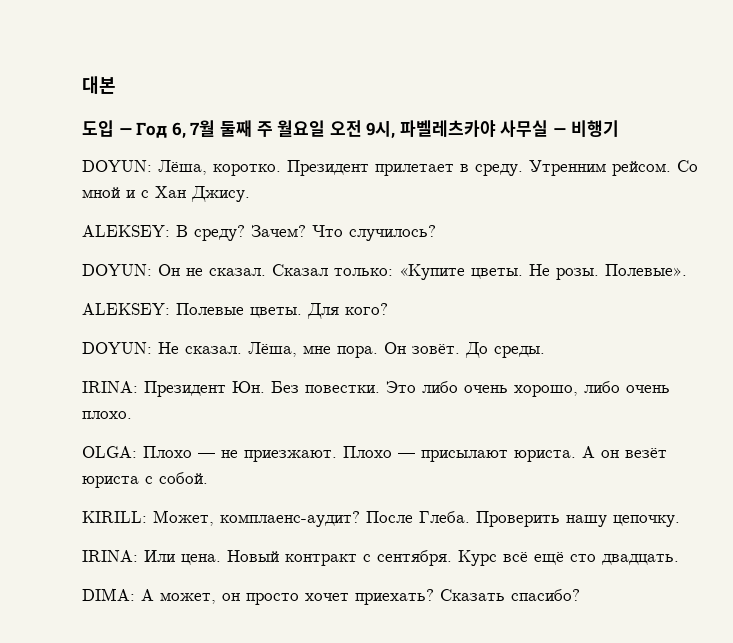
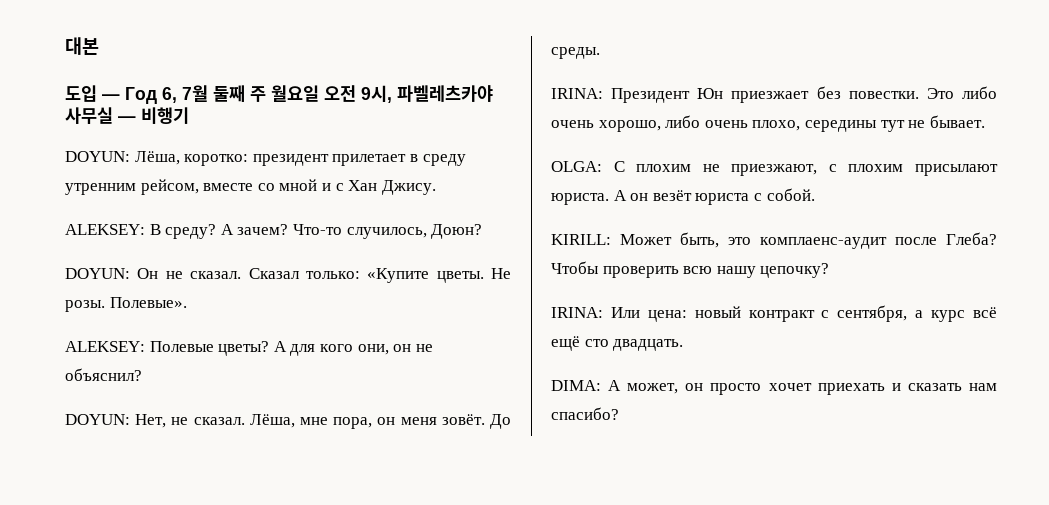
[213,160,698,176] коротко. Президент прилетает в среду. Утренним рейсом. Со -> [184,154,466,166] [65,179,275,195] коротко: президент прилетает в среду утренним рейсом, вместе со
[251,225,436,241] Зачем? Что случилось? -> [220,224,483,239] А зачем? Что-то случилось, Доюн?
[250,303,388,319] [82,342,179,354] цветы. Для кого? // DOYUN: Не -> [218,341,433,356] [65,368,142,381] [65,414,189,428] цветы? А для кого они, он не объяснил? // DOYUN: Нет, не
[337,342,406,358] пора. Он -> [333,417,437,429] пора, он меня
[232,381,299,393] Юн. Без -> [697,86,841,103] Юн приезжает без
[82,411,132,419] [82,446,415,462] плохо. // OLGA: Плохо — не приезжают. Плохо — -> [752,115,985,132] [551,161,904,176] плохо, середины тут не бывает. // OLGA: С плохим не приезжают, с плохим
[153,510,680,527] [82,550,497,566] Может, комплаенс-аудит? После Глеба. Проверить нашу цепочку. // IRINA: Или цена. Новый контракт с сентября. Курс -> [620,232,997,249] [551,261,830,278] [551,305,966,322] Может быть, это комплаенс-аудит после Глеба? Чтобы проверить всю нашу цепочку? // IRINA: Или цена: новый контракт с сентября, а курс
[355,589,505,605] приехать? Сказать -> [817,383,997,395] приехать и сказать нам

